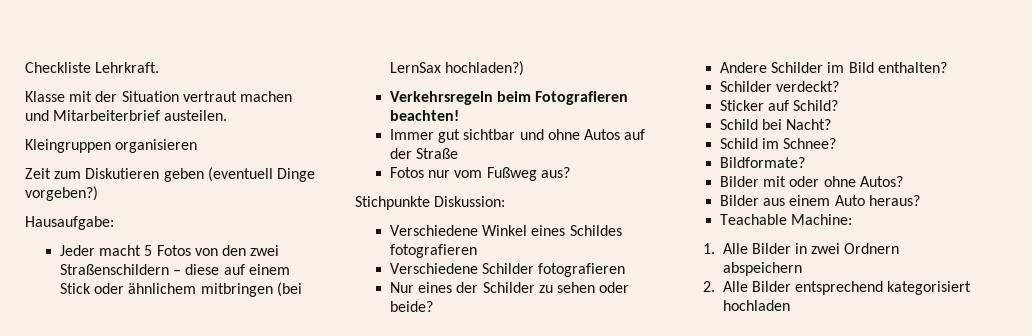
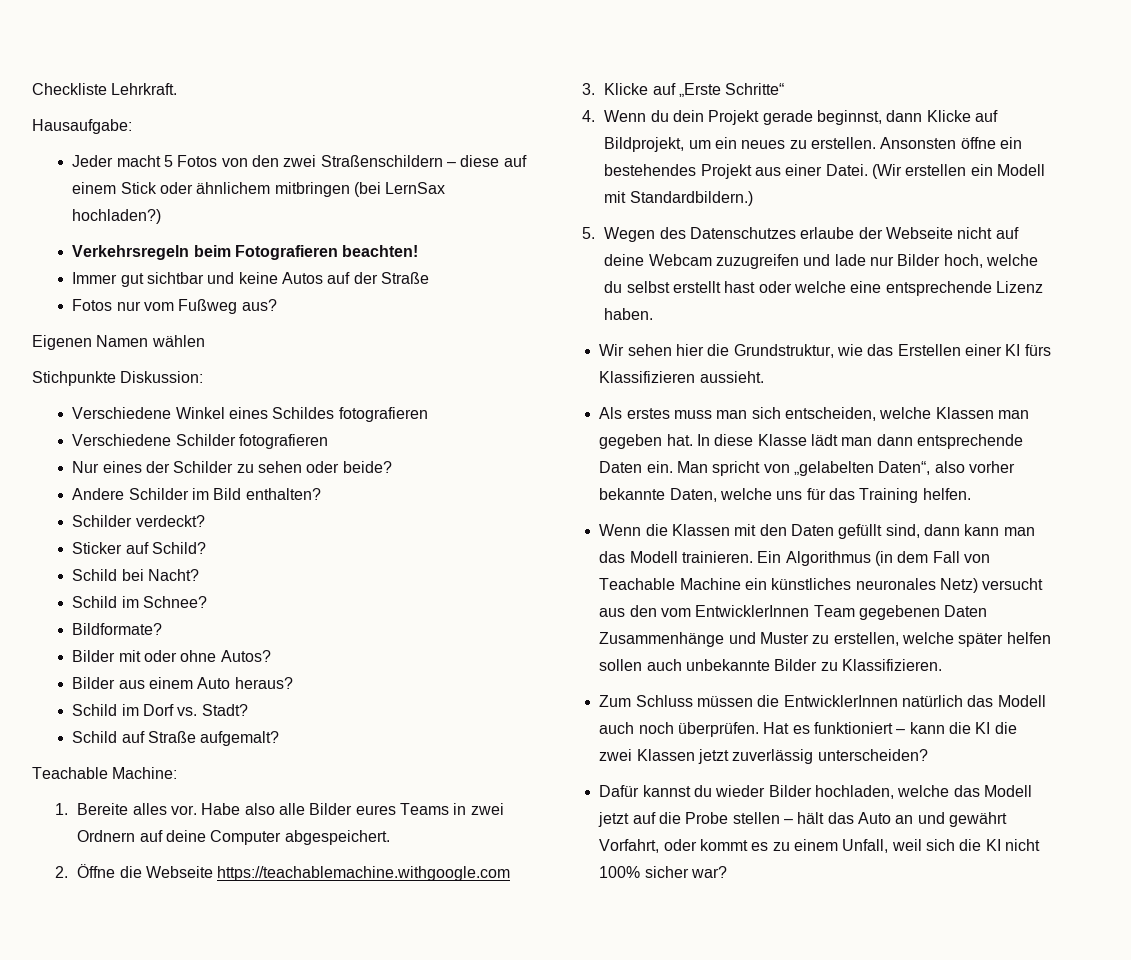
[25,91,292,102] [25,110,228,121] [25,139,198,153] [25,167,315,182] [25,186,98,201] // Klasse mit der Situation vertraut machen und Mitarbeiterbrief austeilen. // Kleingruppen organisieren // Zeit zum Diskutieren geben (eventuell Dinge vorgeben?) -> (178, 89) none
[547,129,580,140] ohne -> [238,272,278,284] keine
(570, 172) none -> [32,335,205,350] // Eigenen Namen wählen
[720,214,853,225] [702,243,900,254] [722,262,802,276] [702,281,972,295] [722,300,790,311] Teachable Machine: // 1. Alle Bilder in zwei Ordnern abspeichern // 2. Alle Bilder entsprechend kategorisiert hochladen -> [72,704,248,716] [72,731,280,746] [32,767,178,779] [54,803,504,815] [77,830,390,845] [54,864,511,881] [581,83,785,97] [581,110,999,125] [604,137,1023,152] [604,164,1046,179] [604,191,753,206] [581,227,1019,242] [604,254,1039,269] [604,281,1044,296] [604,308,654,320] [599,344,1051,358] [599,371,764,383] [599,407,1029,421] [599,434,1023,449] [599,461,1015,476] [599,488,971,503] [599,524,1035,539] [599,551,990,566] [599,578,1044,593] [599,605,988,620] [599,632,1051,647] [599,659,942,671] [599,695,1046,707] [599,722,1017,737] [599,749,928,764] [599,785,1032,799] [598,812,1007,827] [599,839,1040,853] [599,866,727,878] Schild im Dorf vs. Stadt? // Schild auf Straße aufgemalt? // Teachable Machine: // 1. Bereite alles vor. Habe also alle Bilder eures Teams in zwei Ordnern auf deine Computer abgespeichert. // 2. Öffne die Webseite https://teachablemachine.withgoogle.com // 3. Klicke auf „Erste Schritte“ // 4. Wenn du dein Projekt gerade beginnst, dann Klicke auf Bildprojekt, um ein neues zu erstellen. Ansonsten öffne ein bestehendes Projekt aus einer Datei. (Wir erstellen ein Modell mit Standardbildern.) // 5. Wegen des Datenschutzes erlaube der Webseite nicht auf deine Webcam zuzugreifen und lade nur Bilder hoch, welche du selbst erstellt hast oder welche eine entsprechende Lizenz haben. // Wir sehen hier die Grundstruktur, wie das Erstellen einer KI fürs Klassifizieren aussieht. // Als erstes muss man sich entscheiden, welche Klassen man gegeben hat. In diese Klasse lädt man dann entsprechende Daten ein. Man spricht von „gelabelten Daten“, also vorher bekannte Daten, welche uns für das Training helfen. // Wenn die Klassen mit den Daten gefüllt sind, dann kann man das Modell trainieren. Ein Algorithmus (in dem Fall von Teachable Machine ein künstliches neuronales Netz) versucht aus den vom EntwicklerInnen Team gegebenen Daten Zusammenhänge und Muster zu erstellen, welche später helfen sollen auch unbekannte Bilder zu Klassifizieren. // Zum Schluss müssen die EntwicklerInnen natürlich das Modell auch noch überprüfen. Hat es funktioniert – kann die KI die zwei Klassen jetzt zuverlässig unterscheiden? // Dafür kannst du wieder Bilder hochladen, welche das Modell jetzt auf die Probe stellen – hält das Auto an und gewährt Vorfahrt, oder kommt es zu einem Unfall, weil sich die KI nicht 100% sicher war?

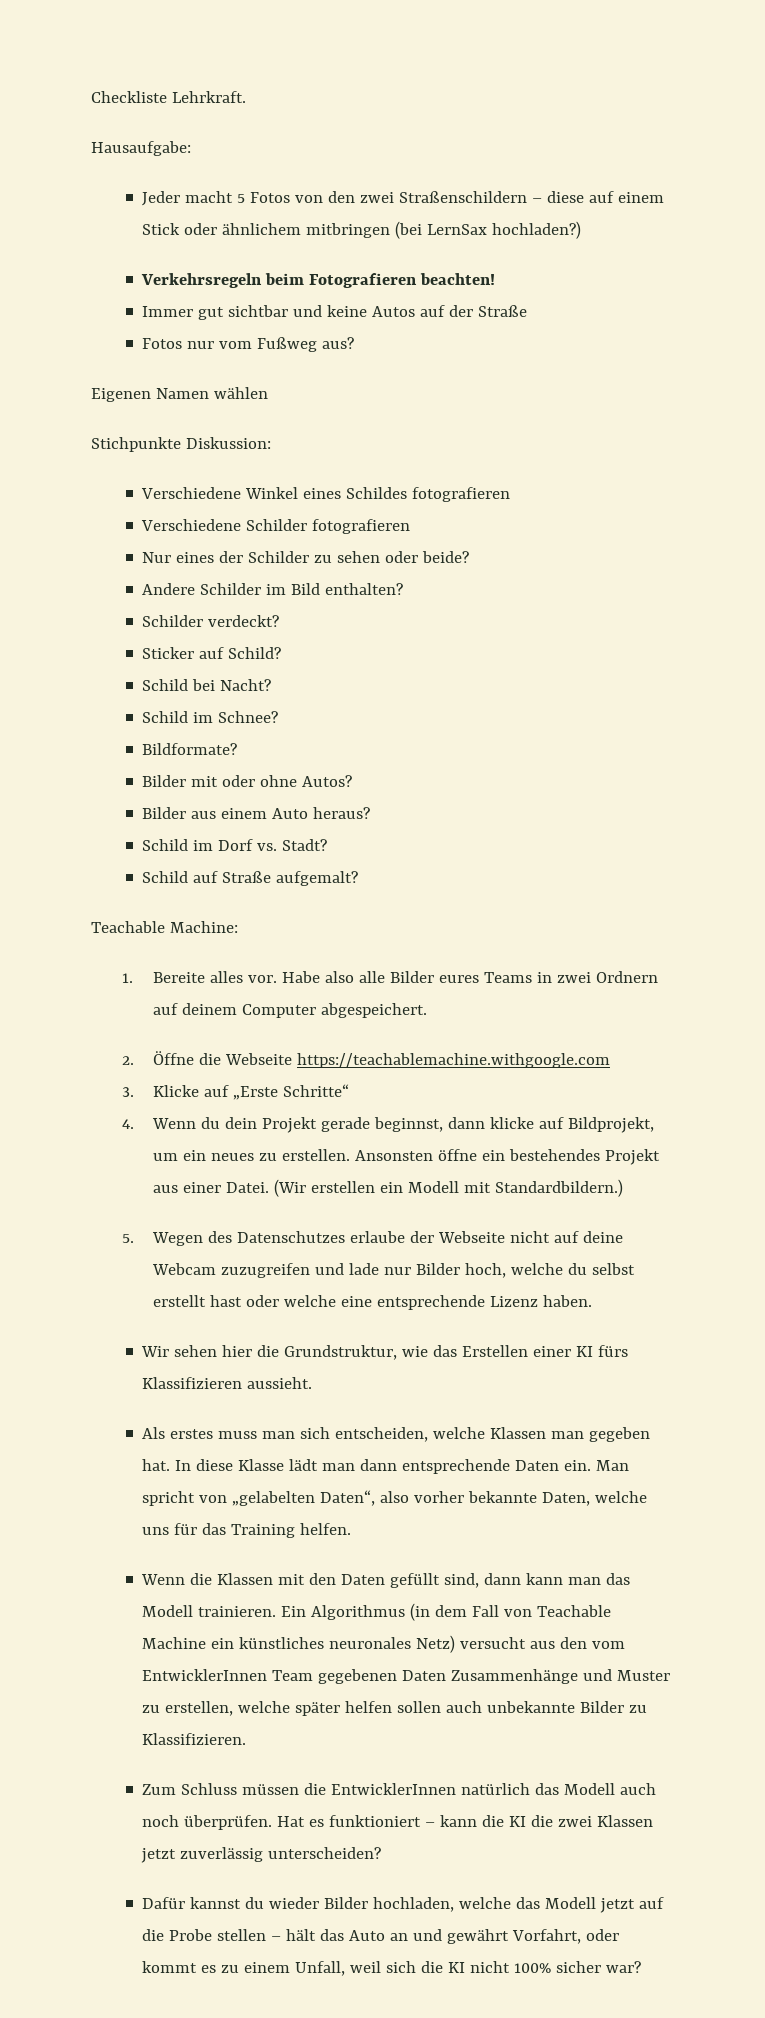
[166,830,207,842] deine -> [181,1003,237,1015] deinem
[926,110,971,122] Klicke -> [489,1117,534,1129] klicke

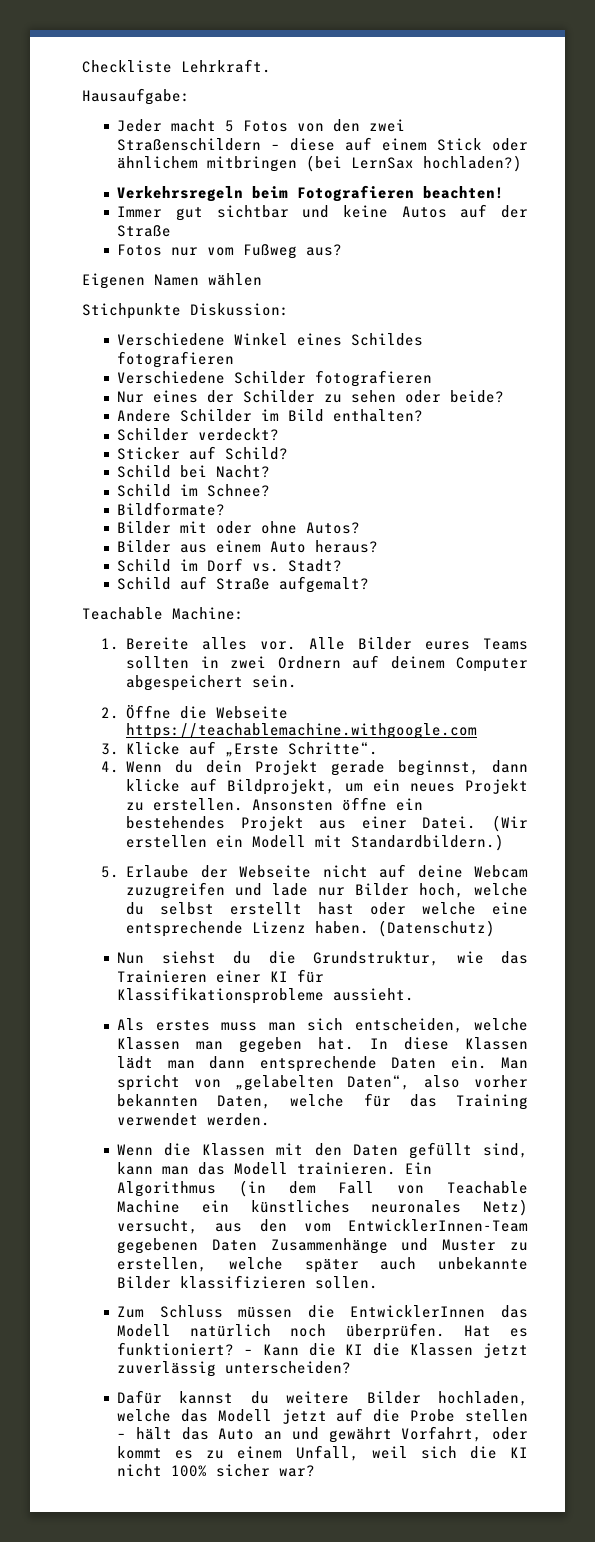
[281,971,385,983] Habe also alle -> [309,637,346,650] Alle
(532, 977) none -> [126,656,190,669] sollten
[320,1003,427,1018] abgespeichert. -> [126,675,298,691] abgespeichert sein.
[282,1084,349,1097] Schritte“ -> [288,742,379,755] Schritte“.
(254, 1157) none -> [465,779,528,794] Projekt
[151,1231,405,1246] Wegen des Datenschutzes erlaube -> [126,865,190,878] Erlaube
[141,1345,253,1357] // Wir sehen hier -> [378,920,496,937] [117,951,252,964] (Datenschutz) // Nun siehst du
[462,1345,529,1357] Erstellen -> [117,970,208,983] Trainieren
[598,1345,629,1357] [142,1377,243,1389] fürs Klassifizieren -> [297,969,325,983] [117,987,325,1004] für Klassifikationsprobleme
[238,1459,285,1471] Klasse -> [465,1037,528,1050] Klassen
[468,1491,538,1503] bekannte -> [117,1094,199,1107] bekannten
[142,1527,170,1535] uns -> (345, 1100) none
[300,1523,352,1535] helfen. -> [117,1113,271,1126] verwendet werden.
[484,1573,522,1585] dann -> (528, 1150) none
[460,1637,527,1649] versucht -> [117,1219,199,1234] versucht,
[142,1669,314,1681] EntwicklerInnen Team -> [347,1219,528,1232] EntwicklerInnen-Team
[345,1701,442,1713] helfen sollen -> (359, 1265) none
[629,1705,648,1713] [142,1733,247,1745] zu Klassifizieren. -> [180,1275,379,1289] klassifizieren sollen.
[461,1783,657,1795] natürlich das Modell auch -> [500,1305,528,1318] [117,1324,272,1337] das Modell natürlich
[329,1815,478,1827] funktioniert – kann -> [117,1342,299,1356] funktioniert? – Kann
[558,1816,593,1827] zwei -> (401, 1349) none
[269,1897,320,1909] wieder -> [286,1391,350,1404] weitere

